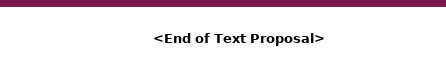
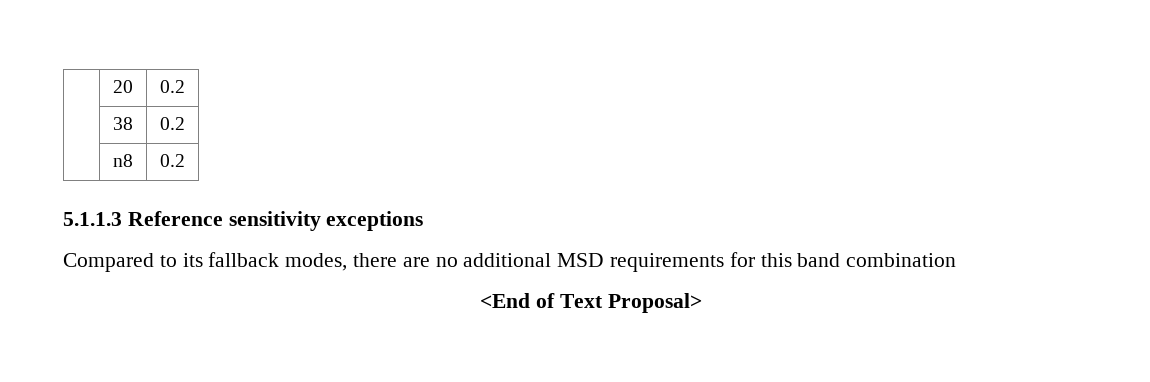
(152, 38) none -> [113,80,133,93] [160,80,185,93] [113,117,133,130] [160,117,185,130] [113,154,133,167] [160,154,185,167] [63,211,424,231] [63,252,957,272] | 20 | 0.2 // | 38 | 0.2 // | n8 | 0.2 // 5.1.1.3 Reference sensitivity exceptions // Compared to its fallback modes, there are no additional MSD requirements for this band combination //

